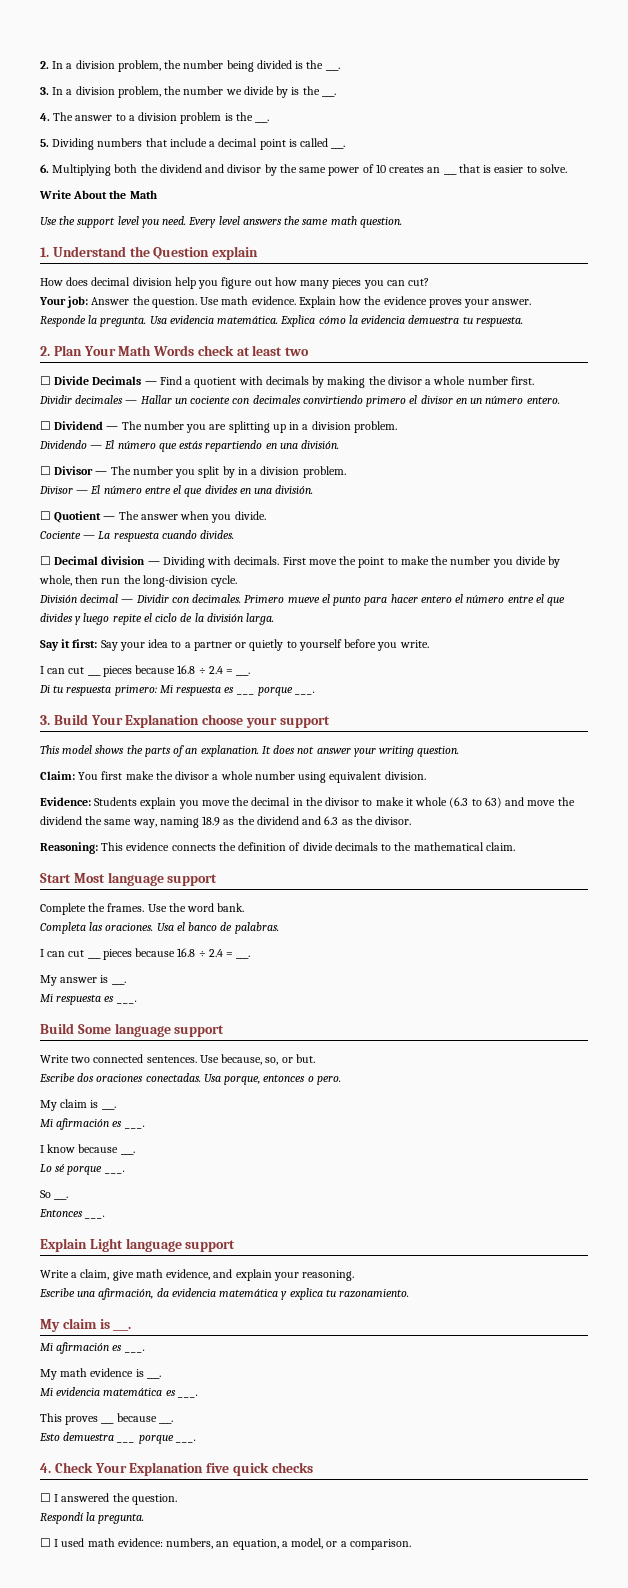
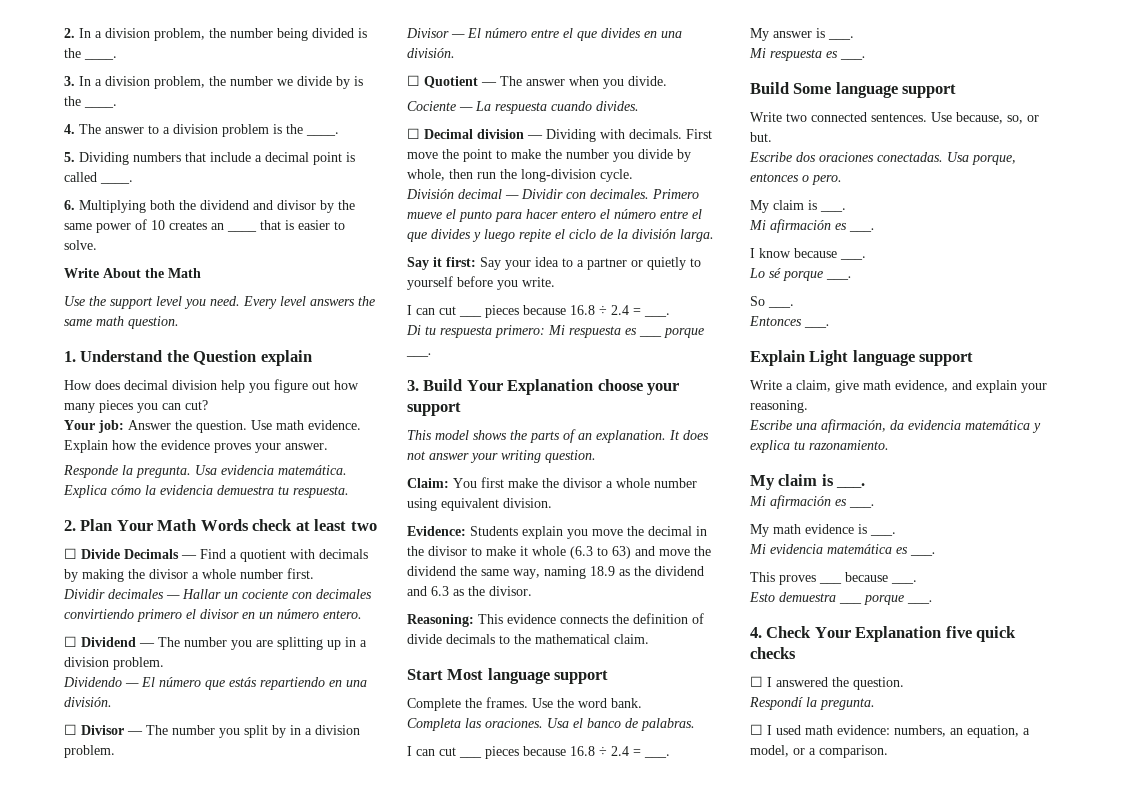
[325,67,340,71] ___. -> [84,56,117,60] ____.
[321,93,336,97] ___. -> [84,104,117,108] ____.
[255,119,270,123] ___. -> [306,132,339,136] ____.
[331,145,346,149] ___. -> [100,180,133,184] ____.
[443,173,457,175] ___ -> [227,230,257,232] ____

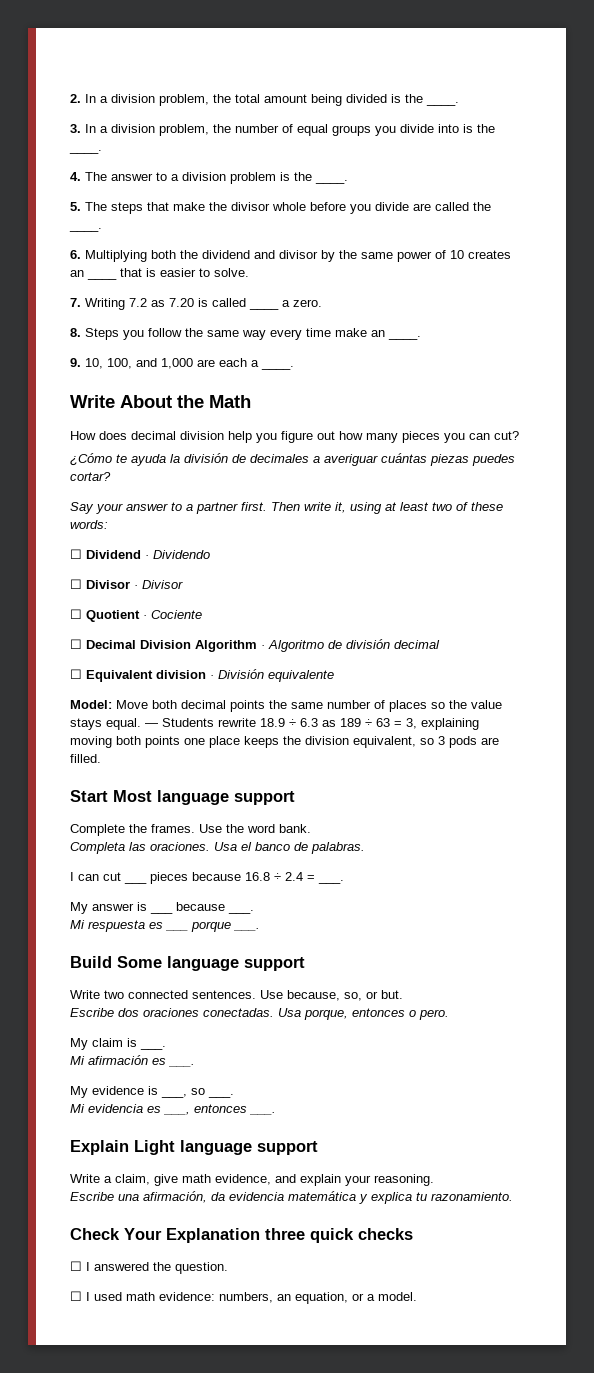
[230,28,273,38] number -> [235,94,307,103] total amount
[277,76,350,89] we divide by -> [282,124,459,136] of equal groups you divide into
[79,152,355,165] [64,172,97,182] Dividing numbers that include a decimal point is called -> [85,202,491,214] The steps that make the divisor whole before you divide are called the
[64,268,201,278] [64,296,375,309] [64,316,179,329] [64,350,312,366] Write About the Math // Use the support level you need. Every level answers the same math question. // 1. Understand the Question explain -> [70,298,246,310] [249,307,279,310] [282,299,322,307] [70,328,421,340] [70,358,294,370] [70,395,251,408] 7. Writing 7.2 as 7.20 is called ____ a zero. // 8. Steps you follow the same way every time make an ____. // 9. 10, 100, and 1,000 are each a ____. // Write About the Math
[64,420,361,433] [64,440,328,453] [63,465,347,478] [63,485,349,498] [64,519,377,531] [64,548,368,562] [64,568,314,582] [63,589,372,599] [64,609,362,622] [64,636,367,650] [64,657,164,670] [63,677,367,690] [64,697,112,707] [64,724,360,738] [64,745,115,758] [406,28,682,41] [407,48,455,58] [407,75,667,89] [407,101,639,114] [407,128,712,142] [407,149,691,162] [407,169,633,182] [406,189,699,199] [407,209,702,222] [407,229,714,242] [407,257,701,270] [407,276,555,290] [407,305,456,315] [459,305,670,318] [406,325,637,338] [639,328,704,338] [406,353,432,357] [407,379,680,395] [407,402,461,416] [407,429,709,443] [407,450,596,463] [407,477,697,488] [407,498,552,511] [407,526,707,539] [407,546,711,559] [407,566,704,579] [407,586,532,596] [407,613,704,627] [407,634,649,644] Your job: Answer the question. Use math evidence. Explain how the evidence proves your answer. // Responde la pregunta. Usa evidencia matemática. Explica cómo la evidencia demuestra tu respuesta. // 2. Plan Your Math Words check at least two // ☐ Divide Decimals — Find a quotient with decimals by making the divisor a whole number first. // Dividir decimales — Hallar un cociente con decimales convirtiendo primero el divisor en un número entero. // ☐ Dividend — The number you are splitting up in a division problem. // Dividendo — El número que estás repartiendo en una división. // ☐ Divisor — The number you split by in a division problem. // Divisor — El número entre el que divides en una división. // ☐ Quotient — The answer when you divide. // Cociente — La respuesta cuando divides. // ☐ Decimal division — Dividing with decimals. First move the point to make the number you divide by whole, then run the long-division cycle. // División decimal — Dividir con decimales. Primero mueve el punto para hacer entero el número entre el que divides y luego repite el ciclo de la división larga. // Say it first: Say your idea to a partner or quietly to yourself before you write. // I can cut ___ pieces because 16.8 ÷ 2.4 = ___. // Di tu respuesta primero: Mi respuesta es ___ porque ___. // 3. Build Your Explanation choose your support // This model shows the parts of an explanation. It does not answer your writing question. // Claim: You first make the divisor a whole number using equivalent division. // Evidence: Students explain you move the decimal in the divisor to make it whole (6.3 to 63) and move the dividend the same way, naming 18.9 as the dividend and 6.3 as the divisor. // Reasoning: This evidence connects the definition of divide decimals to the mathematical claim. -> [70,453,515,466] [70,472,111,481] [70,502,503,514] [70,520,108,529] [70,549,210,559] [70,579,183,589] [70,609,202,622] [70,639,440,652] [70,669,334,682] [70,700,502,712] [70,718,479,730] [70,736,499,748] [70,754,101,763] ¿Cómo te ayuda la división de decimales a averiguar cuántas piezas puedes cortar? // Say your answer to a partner first. Then write it, using at least two of these words: // ☐ Dividend · Dividendo // ☐ Divisor · Divisor // ☐ Quotient · Cociente // ☐ Decimal Division Algorithm · Algoritmo de división decimal // ☐ Equivalent division · División equivalente // Model: Move both decimal points the same number of places so the value stays equal. — Students rewrite 18.9 ÷ 6.3 as 189 ÷ 63 = 3, explaining moving both points one place keeps the division equivalent, so 3 pods are filled.
(825, 33) none -> [150,911,173,914] [176,902,225,911] ___ because
(838, 54) none -> [165,921,231,932] ___ porque
[750,248,866,260] [749,268,852,281] [750,296,794,308] [749,316,802,326] I know because ___. // Lo sé porque ___. // So ___. // Entonces -> [70,1086,234,1098] [70,1104,247,1115] My evidence is ___, so ___. // Mi evidencia es ___, entonces
[750,474,866,490] [749,495,875,509] [750,524,896,537] [749,544,936,556] [750,572,842,585] [845,572,917,584] [749,592,836,602] [839,595,933,605] [750,627,762,638] My claim is ___. // Mi afirmación es ___. // My math evidence is ___. // Mi evidencia matemática es ___. // This proves ___ because ___. // Esto demuestra ___ porque ___. // 4. -> (513, 1196) none
[945,626,972,638] five -> [265,1228,305,1240] three
[749,697,875,710] // Respondí la pregunta. -> (228, 1268) none
[1023,728,1030,735] [750,745,789,757] a model, -> (348, 1298) none
[819,745,888,758] comparison. -> [378,1292,417,1301] model.

